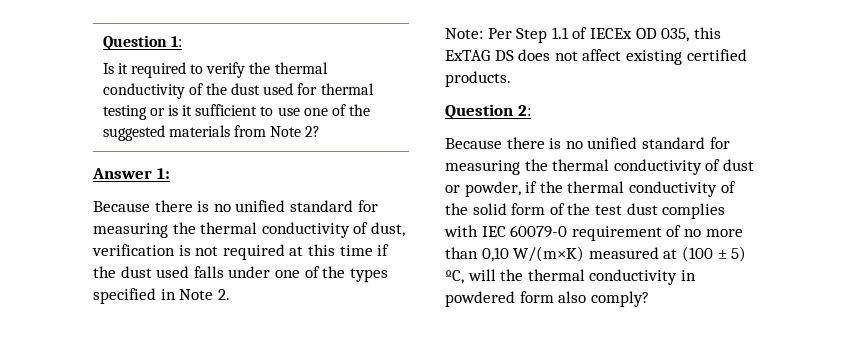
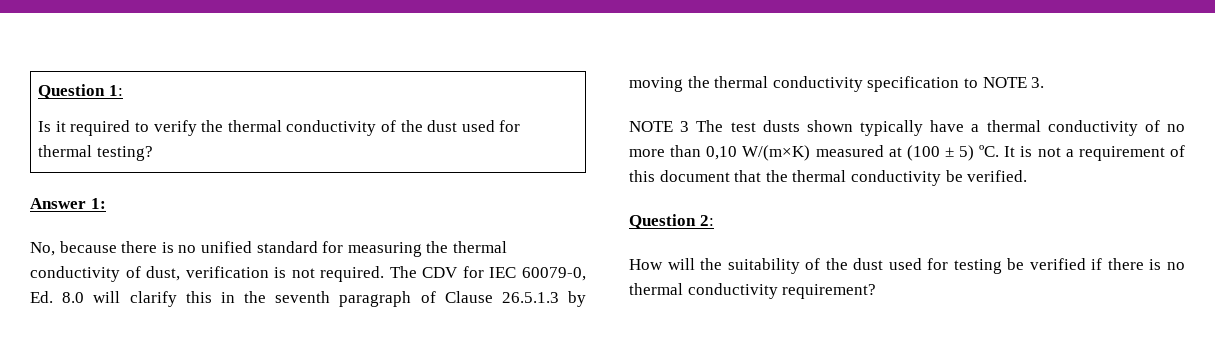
[102,104,371,120] [102,125,321,141] testing or is it sufficient to use one of the suggested materials from Note 2? -> [96,146,153,161] testing?
[93,201,150,212] Because -> [30,241,117,256] No, because
[222,244,390,260] [93,266,388,282] [93,288,230,304] [445,27,721,43] [445,49,747,65] [445,71,511,87] [445,104,531,120] [445,137,730,149] [445,159,754,175] [445,181,736,197] [445,203,726,219] [444,225,662,241] required at this time if the dust used falls under one of the types specified in Note 2. // Note: Per Step 1.1 of IECEx OD 035, this ExTAG DS does not affect existing certified products. // Question 2: // Because there is no unified standard for measuring the thermal conductivity of dust or powder, if the thermal conductivity of the solid form of the test dust complies with IEC 60079-0 requirement -> [320,266,586,282] [30,291,586,307] [629,76,1045,92] [629,120,1138,136] required. The CDV for IEC 60079-0, Ed. 8.0 will clarify this in the seventh paragraph of Clause 26.5.1.3 by moving the thermal conductivity specification to NOTE 3. // NOTE 3 The test dusts shown typically have a thermal conductivity
[445,269,696,285] [445,291,649,307] ºC, will the thermal conductivity in powdered form also comply? -> [979,145,1185,161] [629,170,1028,186] [629,214,714,229] [629,258,1185,274] [629,283,877,299] ºC. It is not a requirement of this document that the thermal conductivity be verified. // Question 2: // How will the suitability of the dust used for testing be verified if there is no thermal conductivity requirement?

